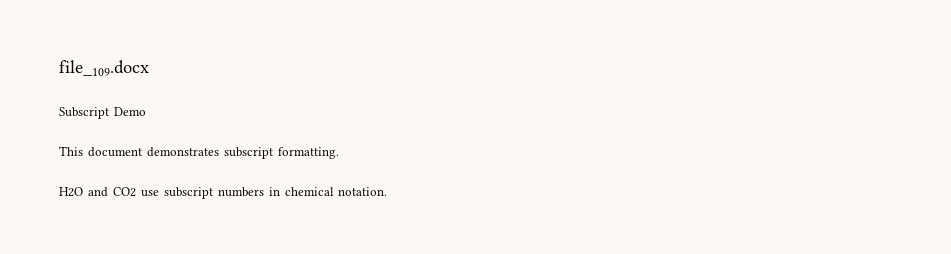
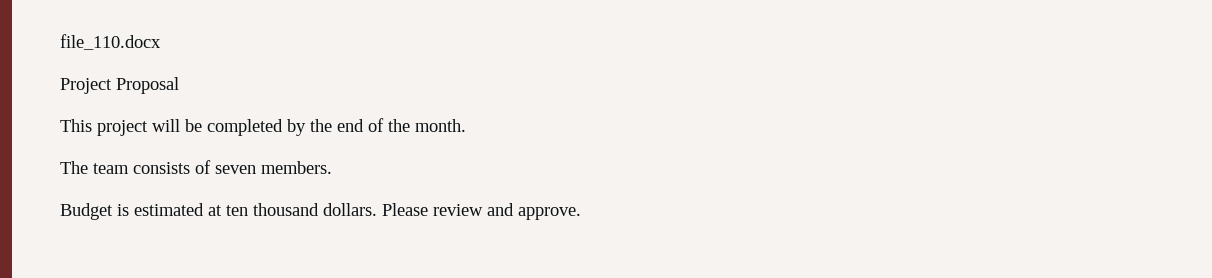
[59,60,149,76] [59,107,146,119] [59,146,339,159] [59,187,387,199] file_109.docx // Subscript Demo // This document demonstrates subscript formatting. // H2O and CO2 use subscript numbers in chemical notation. -> [60,34,161,50] [60,77,179,94] [60,118,466,136] [60,160,332,174] [60,203,581,220] file_110.docx // Project Proposal // This project will be completed by the end of the month. // The team consists of seven members. // Budget is estimated at ten thousand dollars. Please review and approve.

